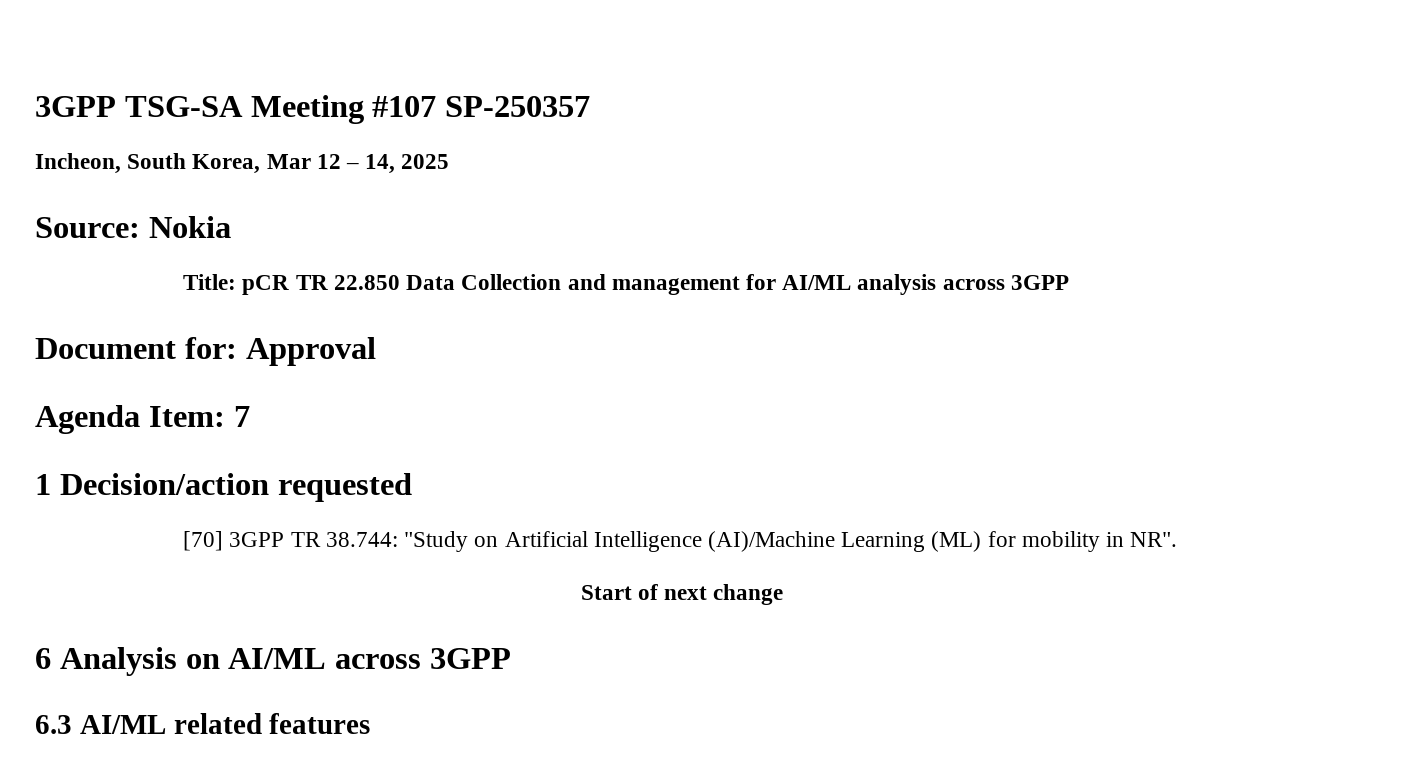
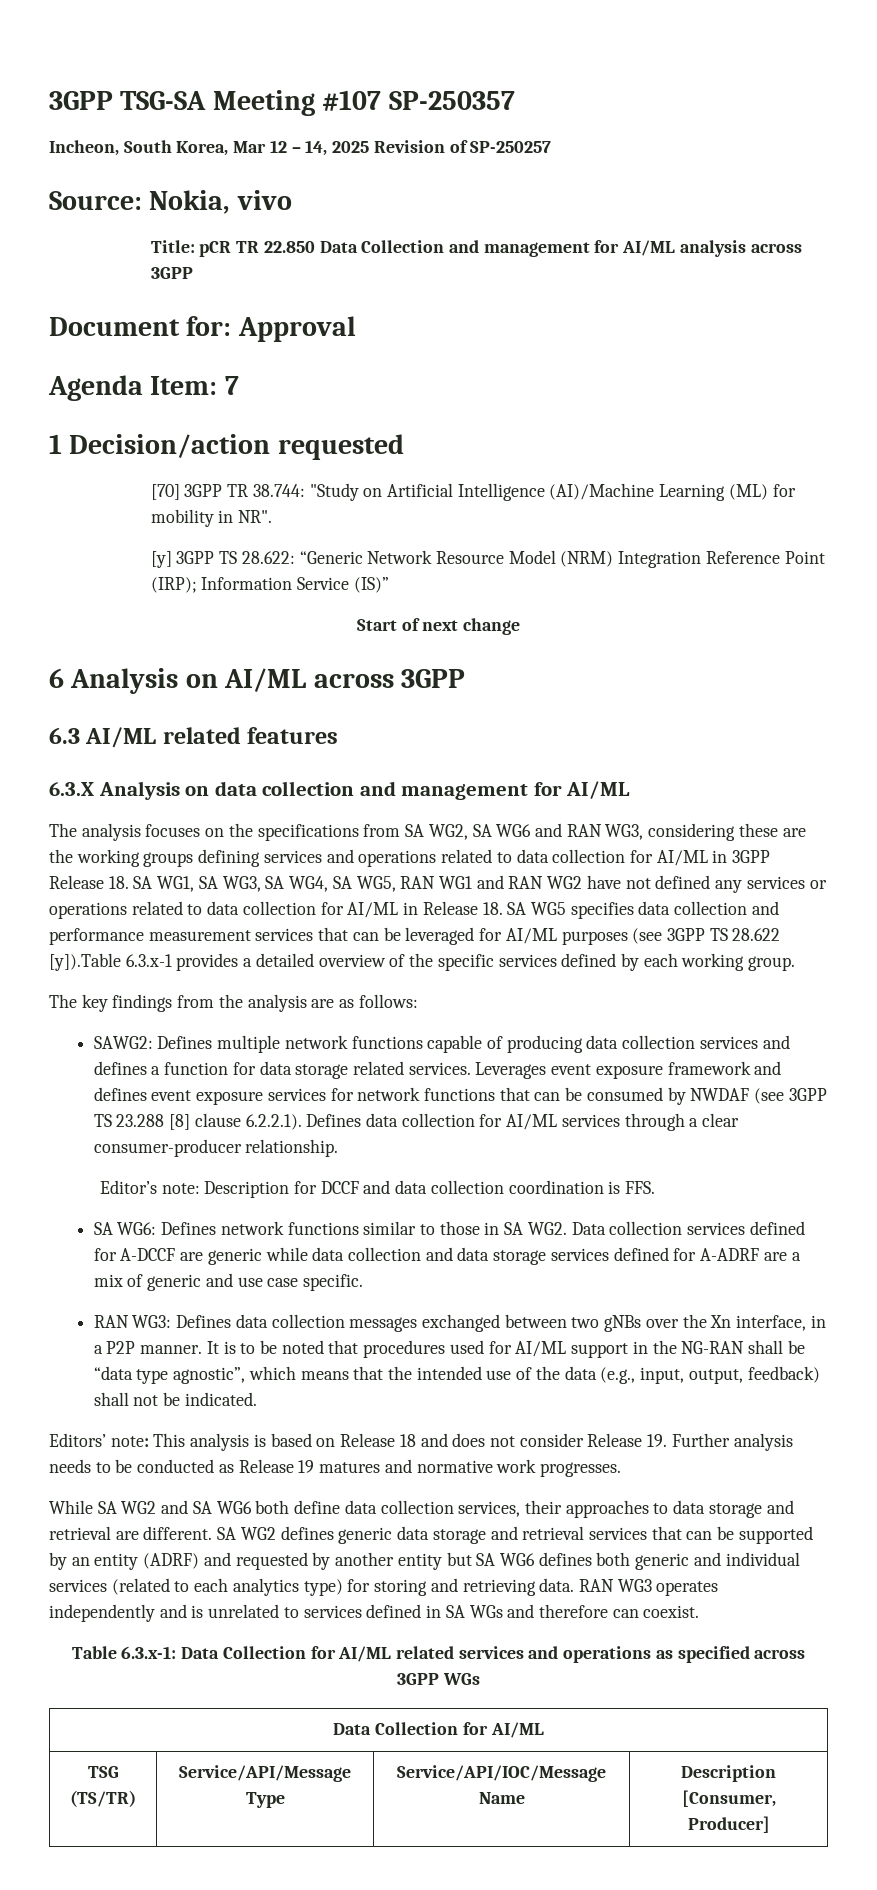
(450, 161) none -> [373,140,552,153] Revision of SP-250257
[148,216,231,238] Nokia -> [149,190,292,214] Nokia, vivo
(1178, 539) none -> [150,550,825,568] [150,577,389,593] // [y] 3GPP TS 28.622: “Generic Network Resource Model (NRM) Integration Reference Point (IRP); Information Service (IS)”
(371, 723) none -> [49,781,631,800] [49,823,806,841] [49,849,771,867] [49,875,827,893] [49,901,779,919] [49,927,781,945] [49,953,796,971] [49,994,418,1012] [93,1035,790,1053] [93,1061,782,1079] [93,1087,827,1105] [93,1113,740,1131] [93,1139,339,1157] [99,1180,656,1198] [93,1221,805,1235] [93,1247,801,1265] [93,1273,364,1291] [93,1314,826,1332] [93,1340,805,1358] [93,1366,820,1384] [93,1392,257,1406] [49,1433,793,1451] [49,1459,621,1477] [49,1500,794,1518] [49,1526,813,1544] [49,1552,800,1570] [49,1578,719,1596] [49,1604,700,1622] [71,1646,806,1663] [397,1673,480,1685] [333,1722,544,1738] [87,1766,119,1778] [70,1790,136,1807] [179,1765,351,1782] [245,1792,285,1808] [397,1765,606,1782] [478,1792,525,1804] [681,1765,776,1782] [681,1790,776,1807] [687,1816,770,1833] // 6.3.X Analysis on data collection and management for AI/ML // The analysis focuses on the specifications from SA WG2, SA WG6 and RAN WG3, considering these are the working groups defining services and operations related to data collection for AI/ML in 3GPP Release 18. SA WG1, SA WG3, SA WG4, SA WG5, RAN WG1 and RAN WG2 have not defined any services or operations related to data collection for AI/ML in Release 18. SA WG5 specifies data collection and performance measurement services that can be leveraged for AI/ML purposes (see 3GPP TS 28.622 [y]).Table 6.3.x-1 provides a detailed overview of the specific services defined by each working group. // The key findings from the analysis are as follows: // SAWG2: Defines multiple network functions capable of producing data collection services and defines a function for data storage related services. Leverages event exposure framework and defines event exposure services for network functions that can be consumed by NWDAF (see 3GPP TS 23.288 [8] clause 6.2.2.1). Defines data collection for AI/ML services through a clear consumer-producer relationship. // Editor’s note: Description for DCCF and data collection coordination is FFS. // SA WG6: Defines network functions similar to those in SA WG2. Data collection services defined for A-DCCF are generic while data collection and data storage services defined for A-ADRF are a mix of generic and use case specific. // RAN WG3: Defines data collection messages exchanged between two gNBs over the Xn interface, in a P2P manner. It is to be noted that procedures used for AI/ML support in the NG-RAN shall be “data type agnostic”, which means that the intended use of the data (e.g., input, output, feedback) shall not be indicated. // Editors’ note: This analysis is based on Release 18 and does not consider Release 19. Further analysis needs to be conducted as Release 19 matures and normative work progresses. // While SA WG2 and SA WG6 both define data collection services, their approaches to data storage and retrieval are different. SA WG2 defines generic data storage and retrieval services that can be supported by an entity (ADRF) and requested by another entity but SA WG6 defines both generic and individual services (related to each analytics type) for storing and retrieving data. RAN WG3 operates independently and is unrelated to services defined in SA WGs and therefore can coexist. // Table 6.3.x-1: Data Collection for AI/ML related services and operations as specified across 3GPP WGs // Data Collection for AI/ML // TSG (TS/TR) | Service/API/Message Type | Service/API/IOC/Message Name | Description [Consumer, Producer]

